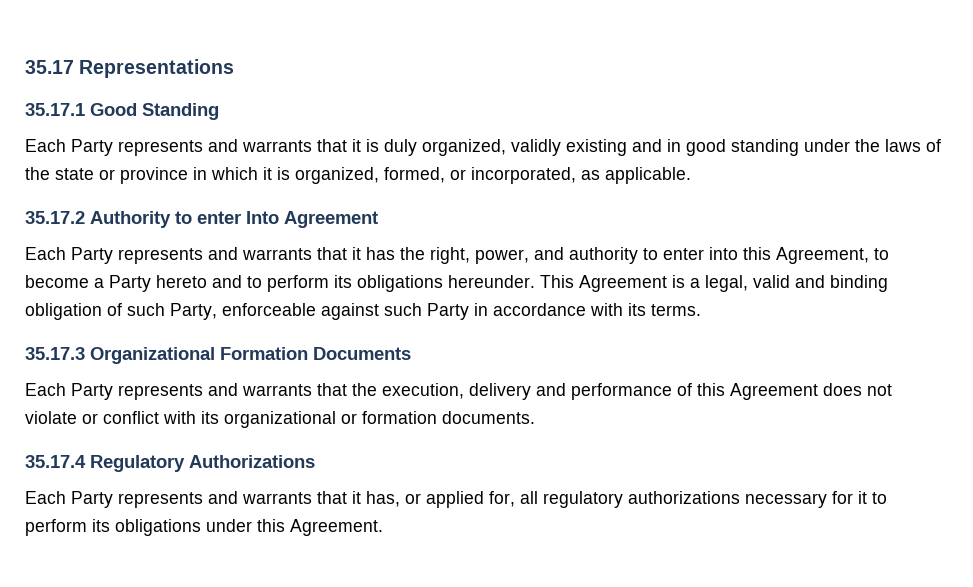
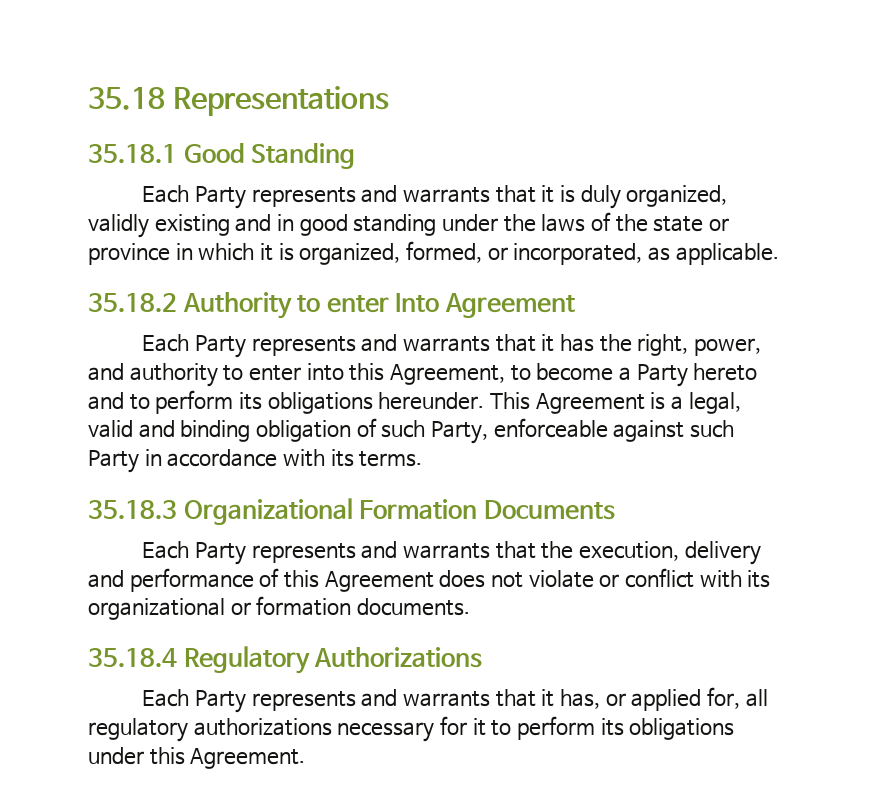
[25,60,74,74] 35.17 -> [88,87,165,110] 35.18
[25,103,85,116] 35.17.1 -> [88,144,177,164] 35.18.1
[25,211,85,224] 35.17.2 -> [88,293,177,313] 35.18.2
[25,347,85,360] 35.17.3 -> [88,500,177,520] 35.18.3
[25,455,86,468] 35.17.4 -> [88,648,177,668] 35.18.4

